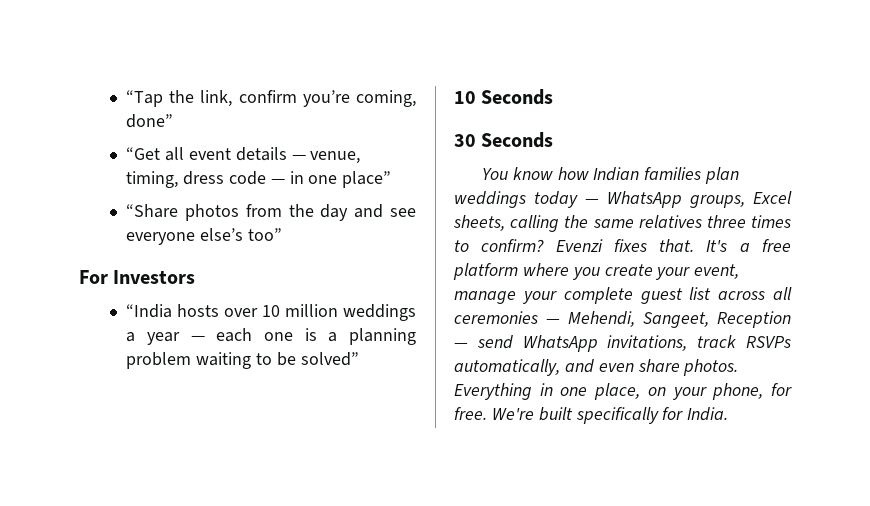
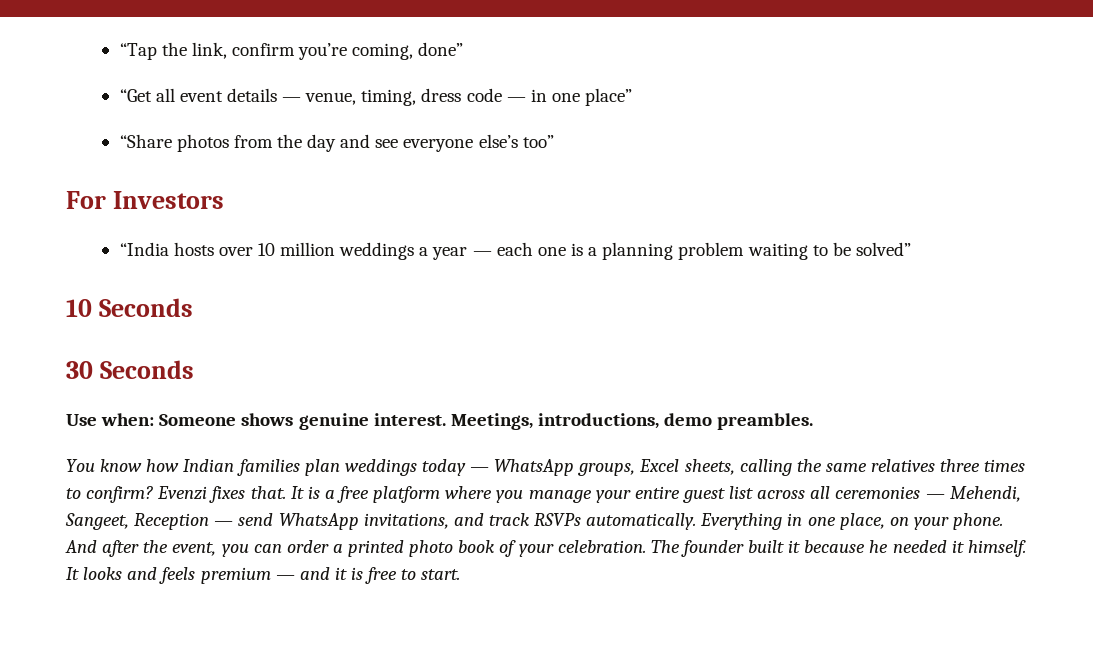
(554, 140) none -> [66,413,814,430] // Use when: Someone shows genuine interest. Meetings, introductions, demo preambles.
[706,240,728,252] It's -> [290,486,320,499] It is
[604,264,740,280] create your event, -> (524, 496) none
[563,287,633,304] complete -> [634,486,680,499] entire
(688, 343) none -> [453,513,484,526] and
[454,359,739,376] automatically, and even share photos. -> [586,513,697,530] automatically.
[712,383,792,400] [454,407,729,424] phone, for free. We're built specifically for India. -> [953,513,1004,530] [65,540,1026,557] [66,567,461,584] phone. And after the event, you can order a printed photo book of your celebration. The founder built it because he needed it himself. It looks and feels premium — and it is free to start.

